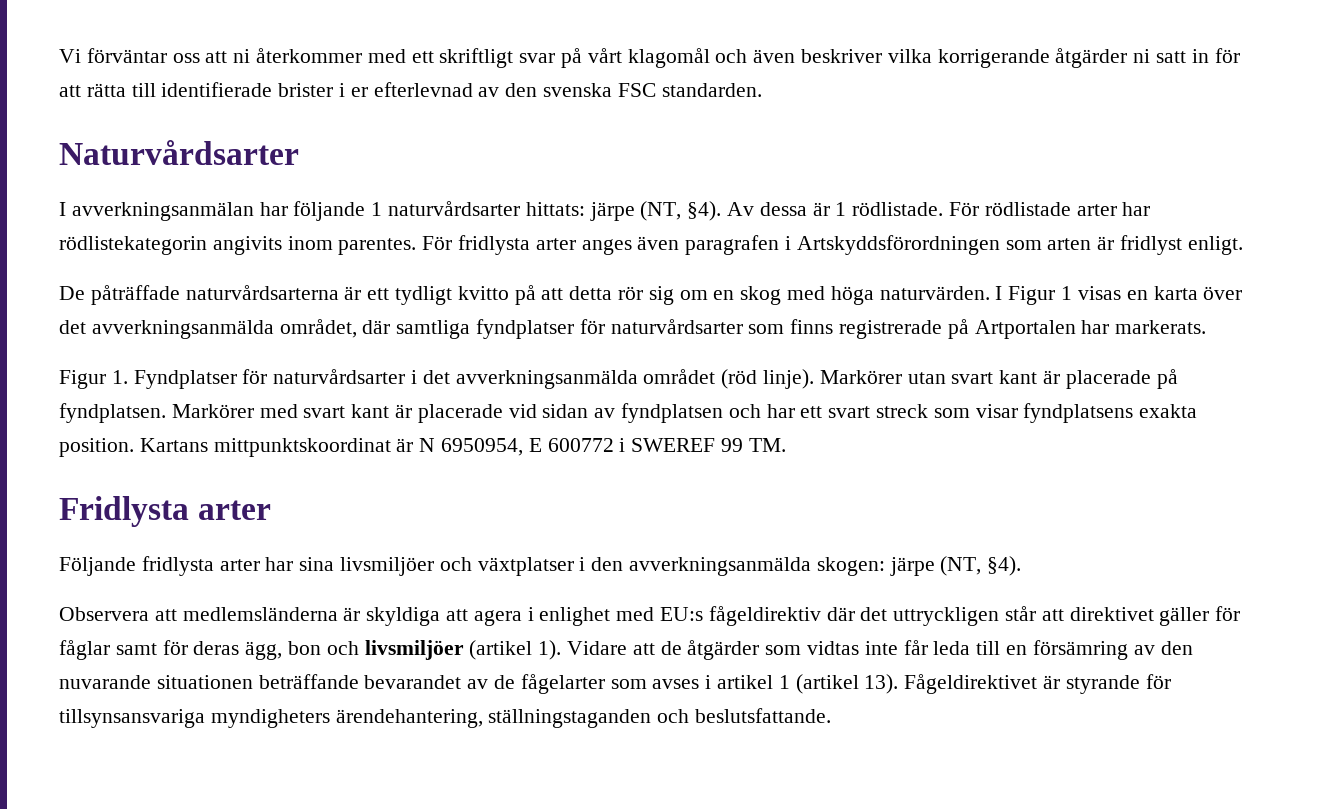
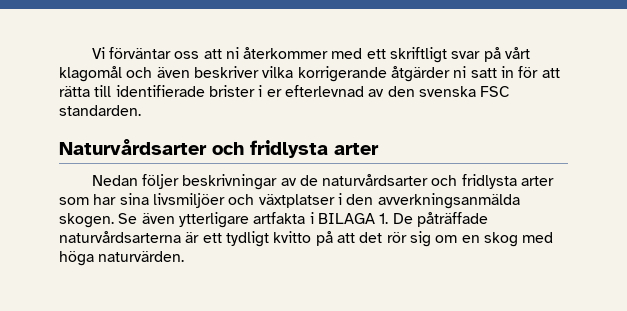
[59,201,1151,221] [59,235,1243,255] // I avverkningsanmälan har följande 1 naturvårdsarter hittats: järpe (NT, §4). Av dessa är 1 rödlistade. För rödlistade arter har rödlistekategorin angivits inom parentes. För fridlysta arter anges även paragrafen i Artskyddsförordningen som arten är fridlyst enligt. // -> [212,140,379,158] [91,174,555,190] [59,193,520,209] [59,212,389,228] och fridlysta arter // Nedan följer beskrivningar av de naturvårdsarter och fridlysta arter som har sina livsmiljöer och växtplatser i den avverkningsanmälda skogen. Se även ytterligare artfakta i BILAGA 1.
[569,286,613,300] detta -> [359,232,383,243] det
[995,286,1243,305] [59,319,1207,339] [59,369,1178,389] [59,403,1198,423] [59,438,786,457] [59,496,272,527] [59,556,1022,576] [59,606,1241,626] [59,640,1193,660] [59,674,1171,694] [59,708,832,728] I Figur 1 visas en karta över det avverkningsanmälda området, där samtliga fyndplatser för naturvårdsarter som finns registrerade på Artportalen har markerats. // Figur 1. Fyndplatser för naturvårdsarter i det avverkningsanmälda området (röd linje). Markörer utan svart kant är placerade på fyndplatsen. Markörer med svart kant är placerade vid sidan av fyndplatsen och har ett svart streck som visar fyndplatsens exakta position. Kartans mittpunktskoordinat är N 6950954, E 600772 i SWEREF 99 TM. // Fridlysta arter // Följande fridlysta arter har sina livsmiljöer och växtplatser i den avverkningsanmälda skogen: järpe (NT, §4). // Observera att medlemsländerna är skyldiga att agera i enlighet med EU:s fågeldirektiv där det uttryckligen står att direktivet gäller för fåglar samt för deras ägg, bon och livsmiljöer (artikel 1). Vidare att de åtgärder som vidtas inte får leda till en försämring av den nuvarande situationen beträffande bevarandet av de fågelarter som avses i artikel 1 (artikel 13). Fågeldirektivet är styrande för tillsynsansvariga myndigheters ärendehantering, ställningstaganden och beslutsfattande. -> (185, 256) none

